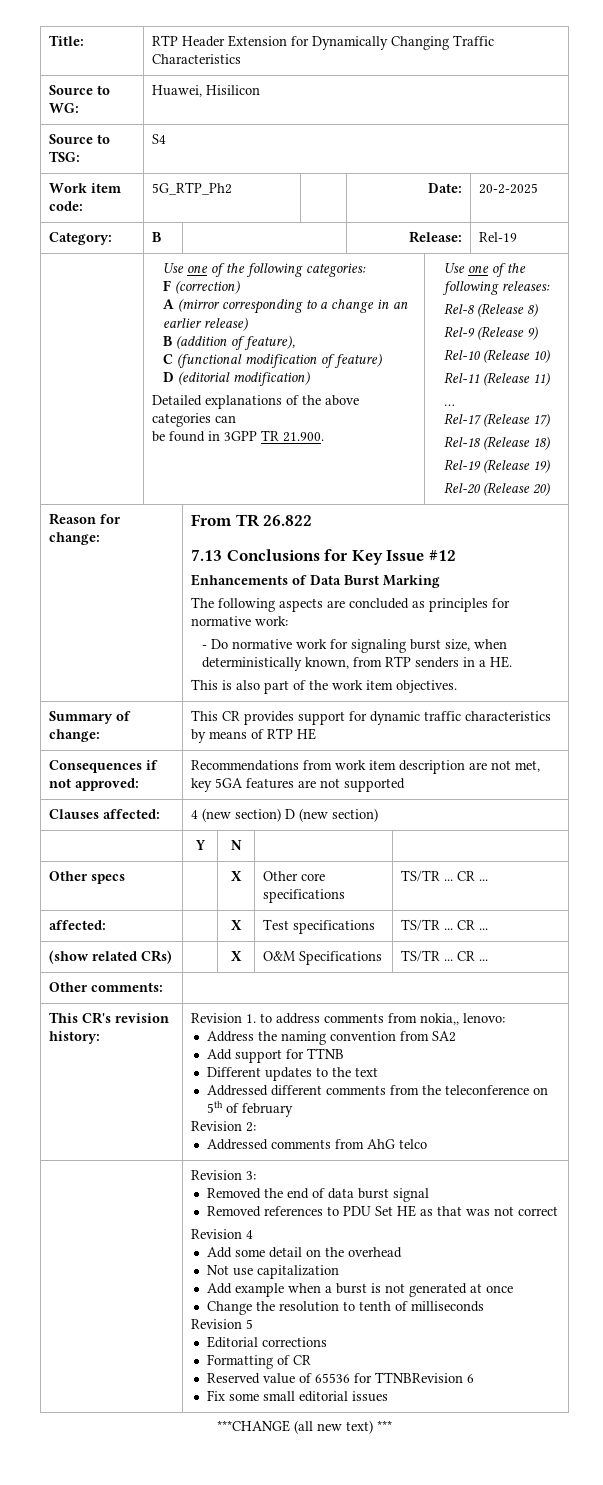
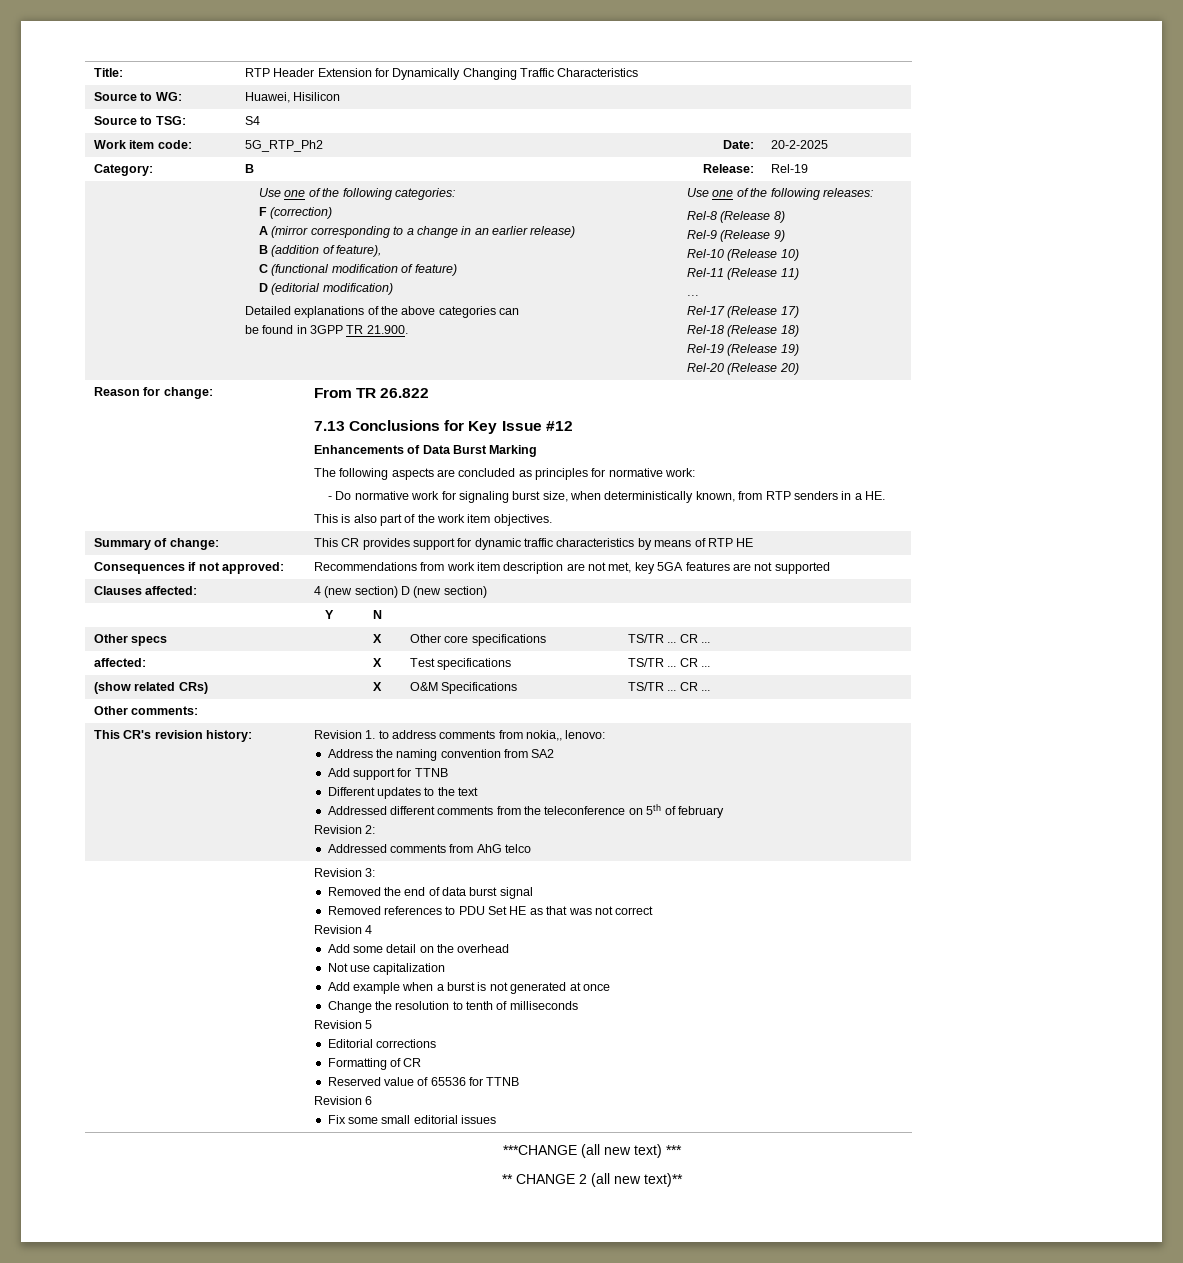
[374,1372,463,1383] TTNBRevision -> [486,1077,520,1086] [313,1096,362,1105] TTNB // Revision
(392, 1425) none -> [501,1173,683,1187] // ** CHANGE 2 (all new text)**

